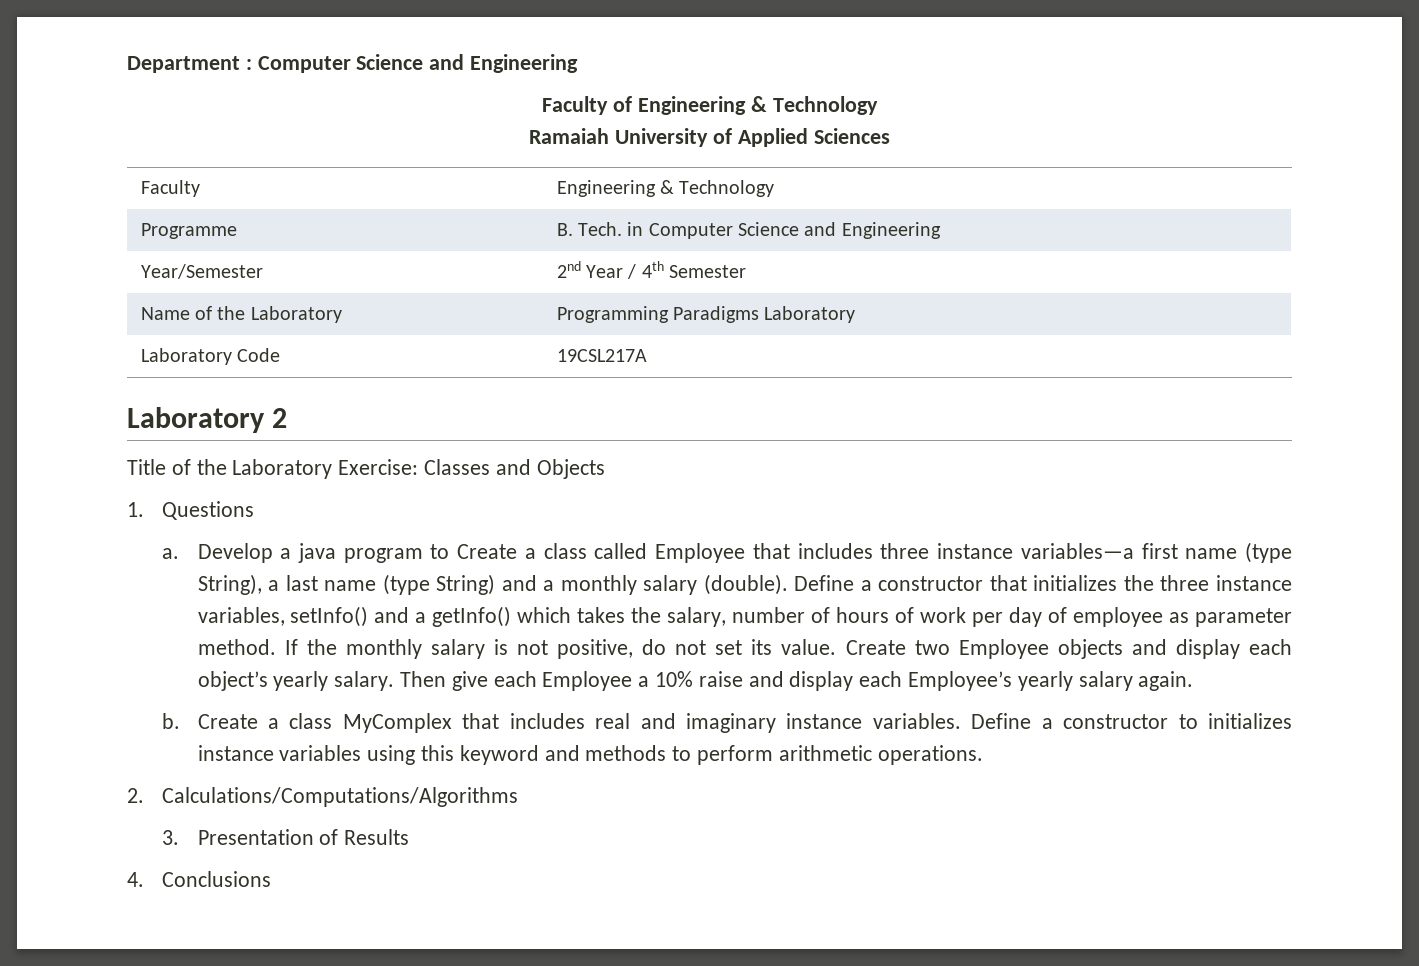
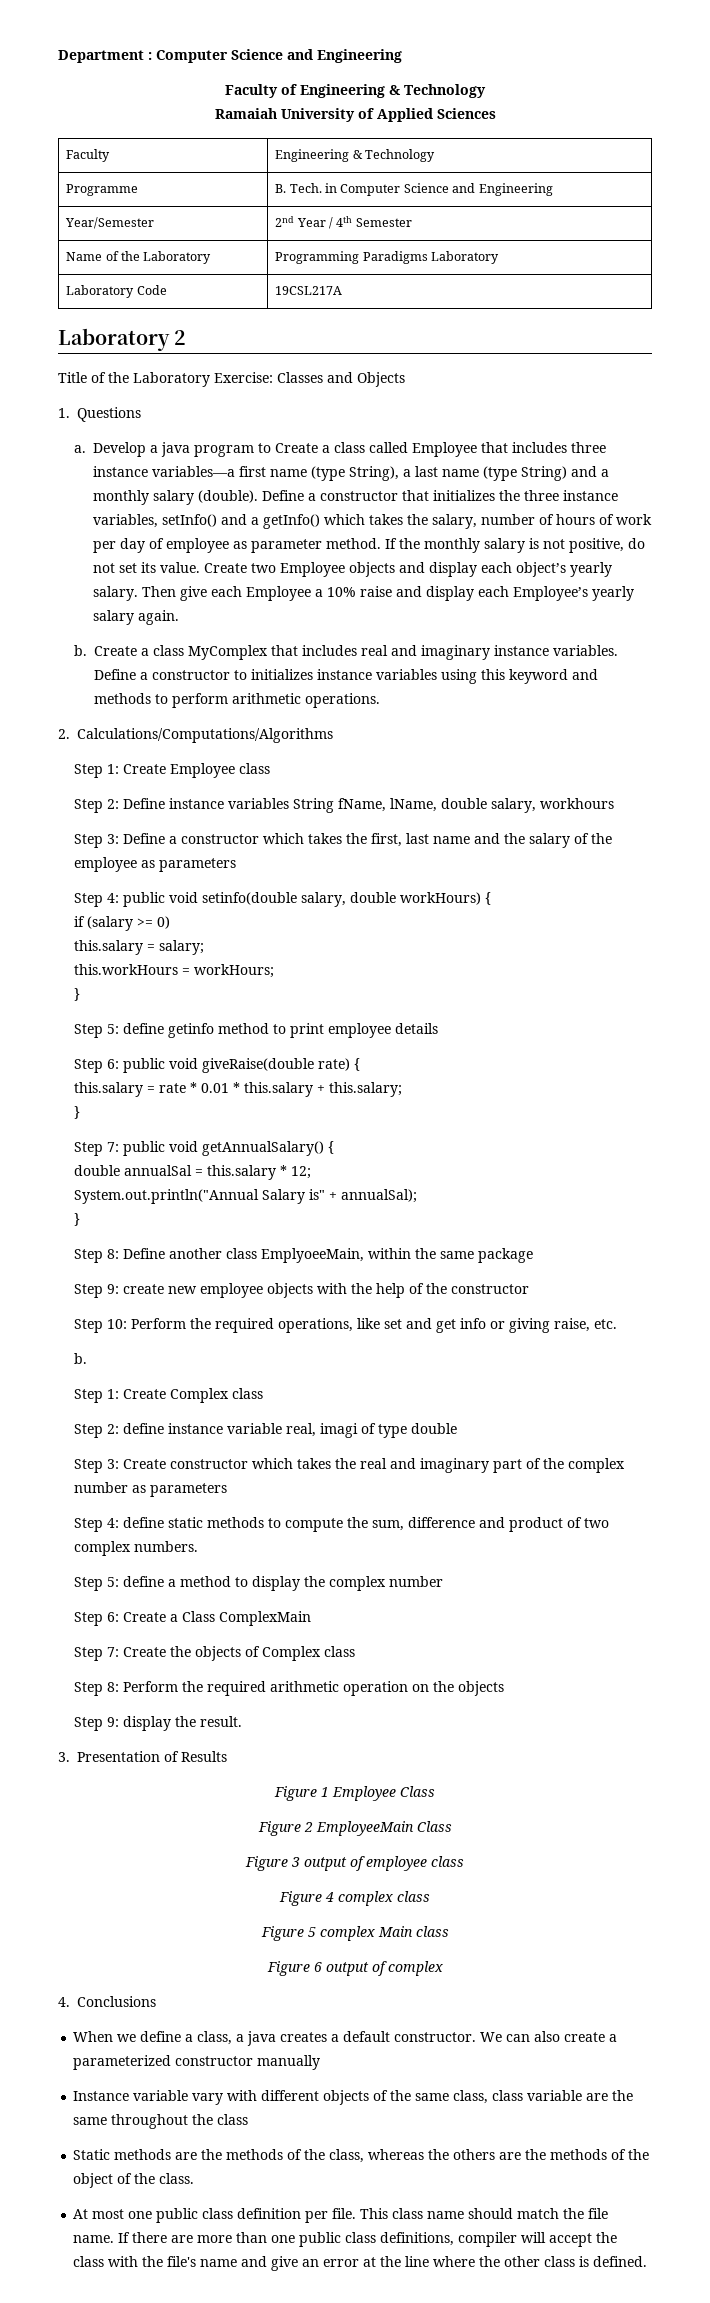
[162,829,410,845] [127,871,272,887] 3. Presentation of Results // 4. Conclusions -> [74,763,271,778] [74,798,615,813] [74,833,613,848] [74,857,237,872] [74,892,492,907] [74,916,171,931] [74,940,205,955] [74,964,275,978] [74,988,81,1001] [74,1023,439,1038] [74,1058,361,1073] [74,1082,403,1097] [74,1106,81,1119] [74,1141,335,1156] [74,1165,312,1180] [74,1189,418,1204] [74,1213,81,1226] [74,1248,534,1263] [74,1283,530,1298] [74,1318,618,1333] [74,1353,88,1364] [74,1388,264,1403] [74,1423,458,1438] [74,1458,626,1473] [74,1482,228,1497] [74,1517,610,1532] [74,1541,199,1556] [74,1576,444,1591] [74,1611,312,1626] [74,1646,356,1661] [74,1681,505,1696] [74,1716,243,1731] [58,1751,227,1762] [274,1786,435,1801] [257,1821,452,1836] [245,1856,464,1871] [279,1891,430,1906] [260,1926,449,1941] [266,1961,443,1976] [58,1996,156,2007] [73,2031,618,2046] [73,2055,321,2070] [73,2090,634,2105] [73,2114,249,2129] [73,2149,650,2163] [73,2173,195,2188] [73,2208,609,2223] [73,2232,618,2247] [73,2256,648,2271] Step 1: Create Employee class // Step 2: Define instance variables String fName, lName, double salary, workhours // Step 3: Define a constructor which takes the first, last name and the salary of the employee as parameters // Step 4: public void setinfo(double salary, double workHours) { // if (salary >= 0) // this.salary = salary; // this.workHours = workHours; // } // Step 5: define getinfo method to print employee details // Step 6: public void giveRaise(double rate) { // this.salary = rate * 0.01 * this.salary + this.salary; // } // Step 7: public void getAnnualSalary() { // double annualSal = this.salary * 12; // System.out.println("Annual Salary is" + annualSal); // } // Step 8: Define another class EmplyoeeMain, within the same package // Step 9: create new employee objects with the help of the constructor // Step 10: Perform the required operations, like set and get info or giving raise, etc. // b. // Step 1: Create Complex class // Step 2: define instance variable real, imagi of type double // Step 3: Create constructor which takes the real and imaginary part of the complex number as parameters // Step 4: define static methods to compute the sum, difference and product of two complex numbers. // Step 5: define a method to display the complex number // Step 6: Create a Class ComplexMain // Step 7: Create the objects of Complex class // Step 8: Perform the required arithmetic operation on the objects // Step 9: display the result. // 3. Presentation of Results // Figure 1 Employee Class // Figure 2 EmployeeMain Class // Figure 3 output of employee class // Figure 4 complex class // Figure 5 complex Main class // Figure 6 output of complex // 4. Conclusions // When we define a class, a java creates a default constructor. We can also create a parameterized constructor manually // Instance variable vary with different objects of the same class, class variable are the same throughout the class // Static methods are the methods of the class, whereas the others are the methods of the object of the class. // At most one public class definition per file. This class name should match the file name. If there are more than one public class definitions, compiler will accept the class with the file's name and give an error at the line where the other class is defined.

